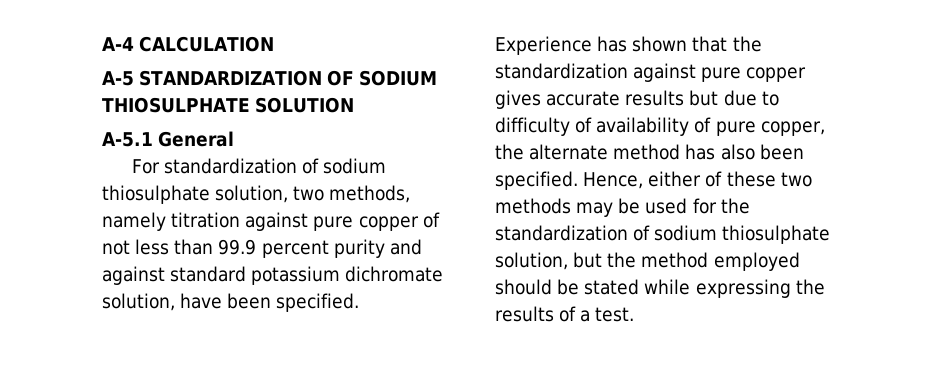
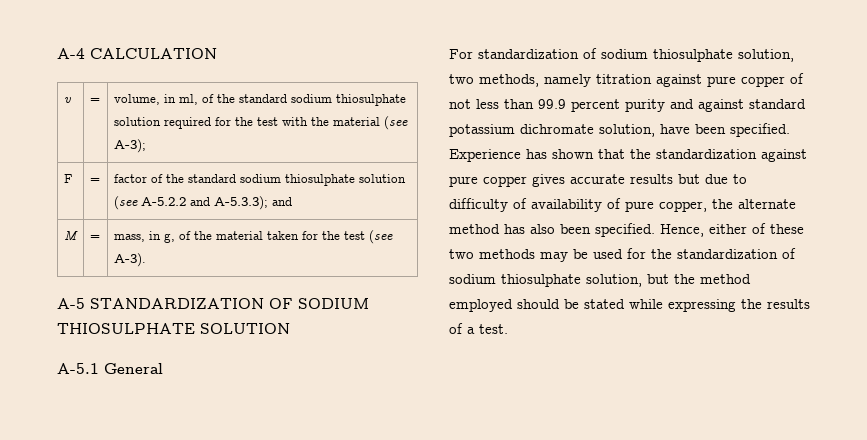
(275, 44) none -> [63,97,71,103] [89,98,100,103] [113,94,406,106] [113,116,408,130] [113,139,146,153] [63,174,72,183] [89,178,100,183] [113,174,406,186] [113,196,292,210] [63,230,78,241] [89,235,100,240] [113,230,393,244] [113,253,146,267] // v | = | volume, in ml, of the standard sodium thiosulphate solution required for the test with the material (see A-3); // F | = | factor of the standard sodium thiosulphate solution (see A-5.2.2 and A-5.3.3); and // M | = | mass, in g, of the material taken for the test (see A-3).

